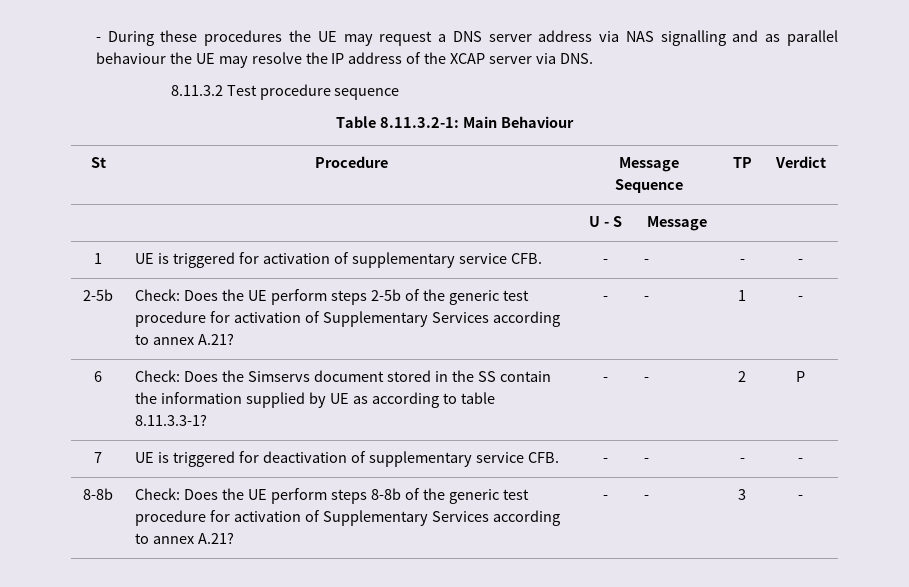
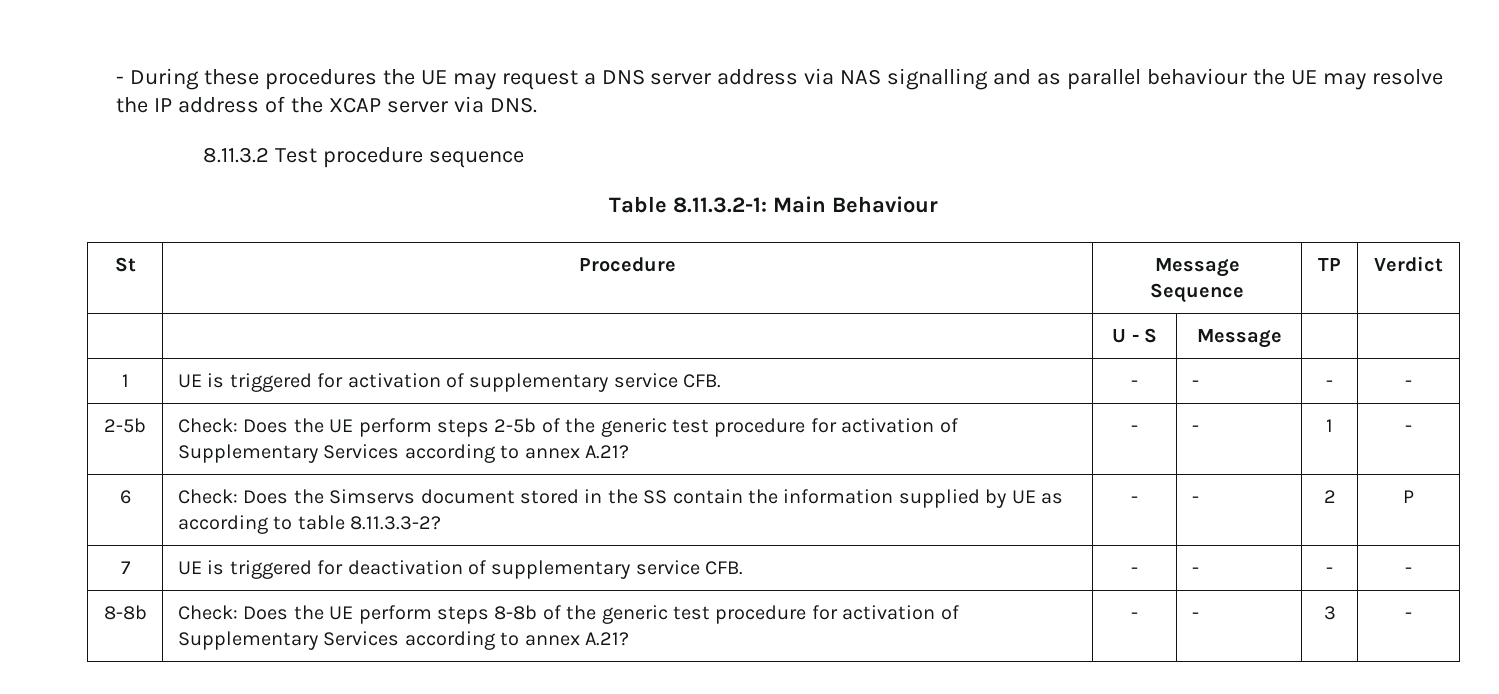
[135,414,208,426] 8.11.3.3-1? -> [350,516,442,530] 8.11.3.3-2?

